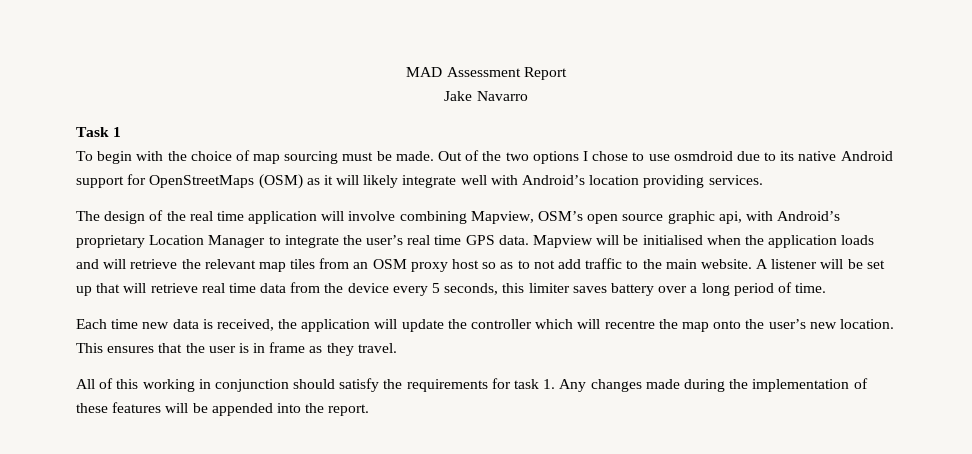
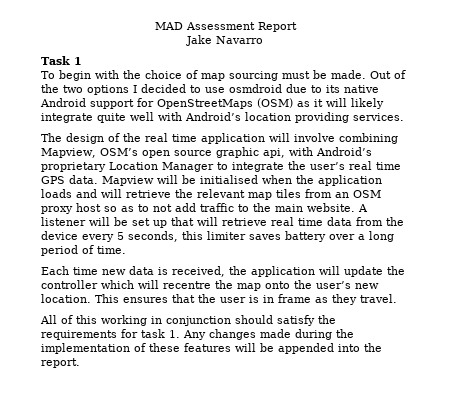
[592,151,629,161] chose -> [141,84,186,93] decided
(457, 181) none -> [97,113,126,123] quite

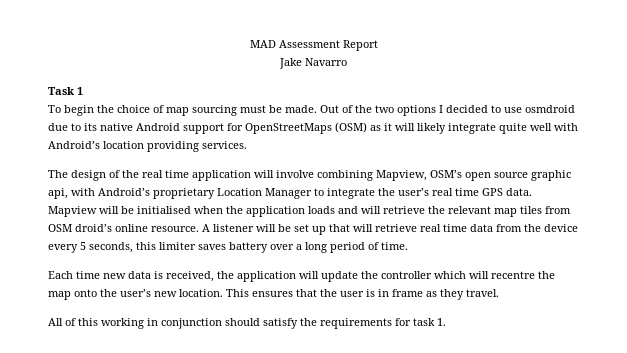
[95,70,119,79] with -> (94, 110) none
[335,190,381,198] [41,203,355,214] an OSM proxy host so as to not add traffic to the main website. -> [48,224,199,232] OSM droid’s online resource.
[183,329,354,340] [41,343,382,354] [41,358,80,368] Any changes made during the implementation of these features will be appended into the report. -> (446, 322) none

